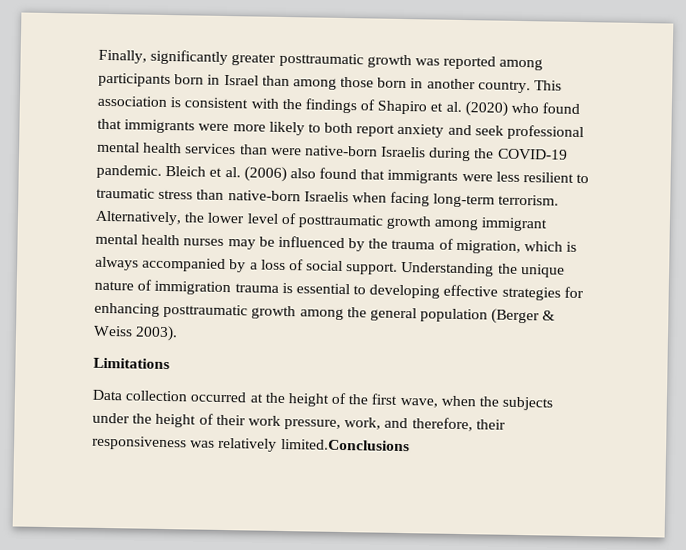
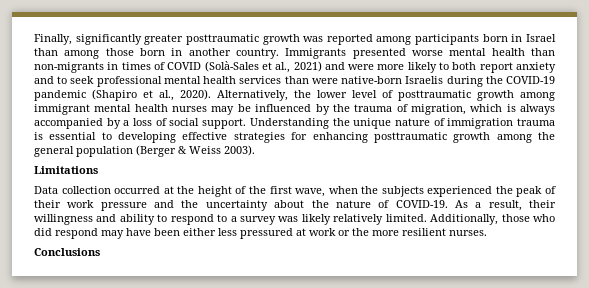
[534,80,563,91] [97,95,581,117] [97,118,196,134] This association is consistent with the findings of Shapiro et al. (2020) who found that immigrants -> [285,48,555,59] [34,61,345,73] Immigrants presented worse mental health than non-migrants in times of COVID (Solà-Sales et al., 2021) and
(472, 130) none -> [57,76,68,84] to
[96,164,590,184] [96,187,560,208] pandemic. Bleich et al. (2006) also found that immigrants were less resilient to traumatic stress than native-born Israelis when facing long-term terrorism. -> [34,89,211,101] pandemic (Shapiro et al., 2020).
[92,412,506,432] [92,435,410,452] under the height of their work pressure, work, and therefore, their responsiveness was relatively limited.Conclusions -> [427,186,556,197] [34,200,556,211] [34,214,555,225] [34,228,487,239] [34,248,100,256] experienced the peak of their work pressure and the uncertainty about the nature of COVID-19. As a result, their willingness and ability to respond to a survey was likely relatively limited. Additionally, those who did respond may have been either less pressured at work or the more resilient nurses. // Conclusions

